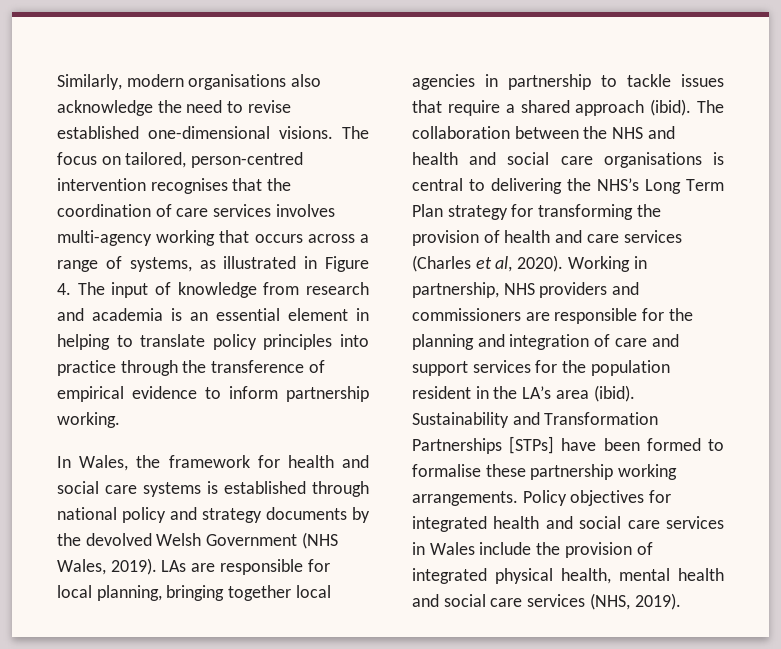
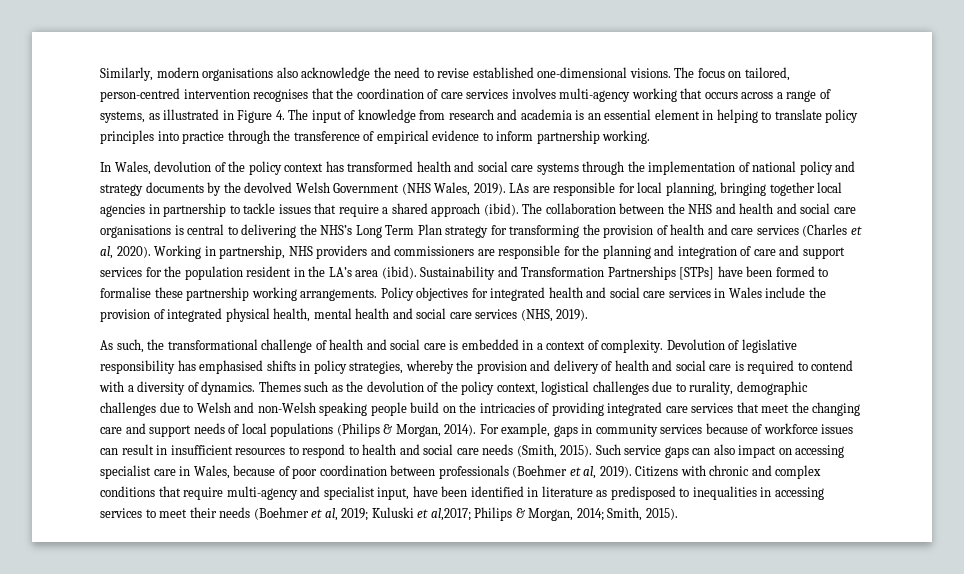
[136,455,280,468] the framework for -> [154,161,414,175] devolution of the policy context has transformed
[207,481,369,497] is established through -> [582,161,750,175] through the implementation of
(681, 601) none -> [100,339,797,353] [100,360,854,374] [99,381,808,395] [100,402,861,416] [100,423,854,437] [100,444,845,458] [100,465,822,479] [100,486,824,500] [100,507,678,521] // As such, the transformational challenge of health and social care is embedded in a context of complexity. Devolution of legislative responsibility has emphasised shifts in policy strategies, whereby the provision and delivery of health and social care is required to contend with a diversity of dynamics. Themes such as the devolution of the policy context, logistical challenges due to rurality, demographic challenges due to Welsh and non-Welsh speaking people build on the intricacies of providing integrated care services that meet the changing care and support needs of local populations (Philips & Morgan, 2014). For example, gaps in community services because of workforce issues can result in insufficient resources to respond to health and social care needs (Smith, 2015). Such service gaps can also impact on accessing specialist care in Wales, because of poor coordination between professionals (Boehmer et al, 2019). Citizens with chronic and complex conditions that require multi-agency and specialist input, have been identified in literature as predisposed to inequalities in accessing services to meet their needs (Boehmer et al, 2019; Kuluski et al,2017; Philips & Morgan, 2014; Smith, 2015).

